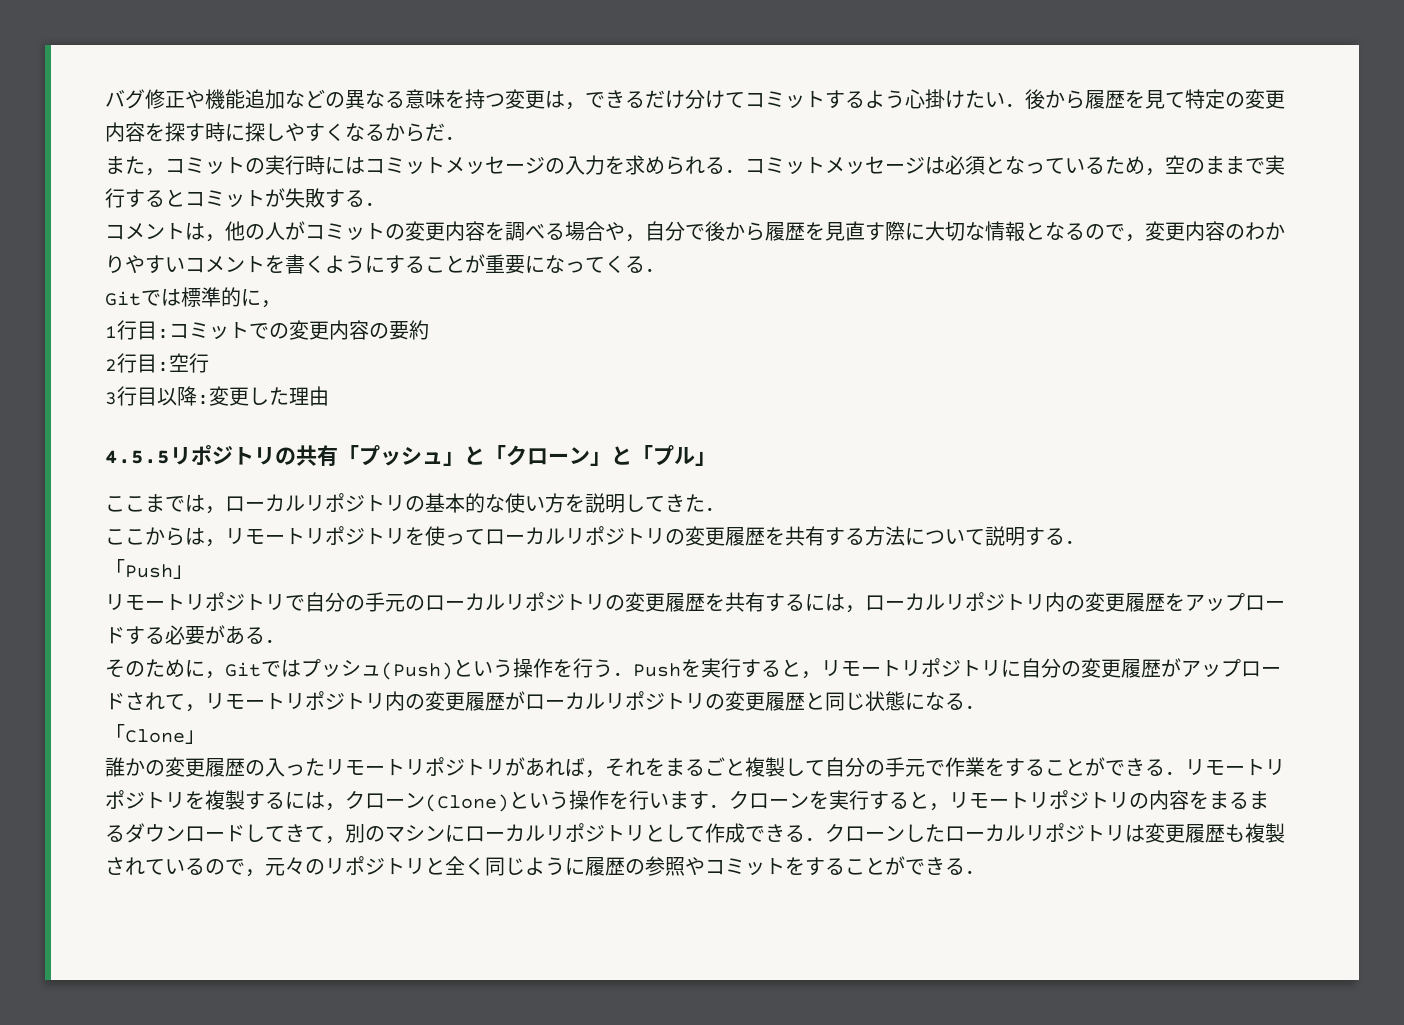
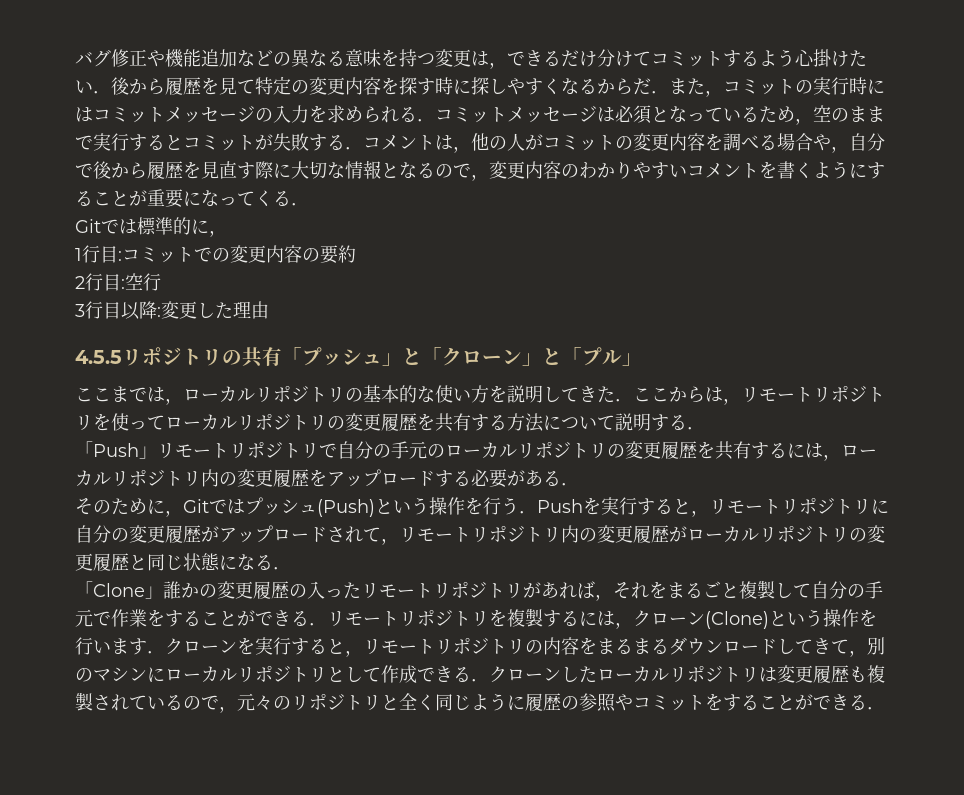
(465, 138) // -> (669, 92) none
(385, 204) // -> (363, 148) none
(725, 509) // -> (633, 400) none
(193, 572) // -> (157, 452) none
(205, 737) // -> (163, 592) none

